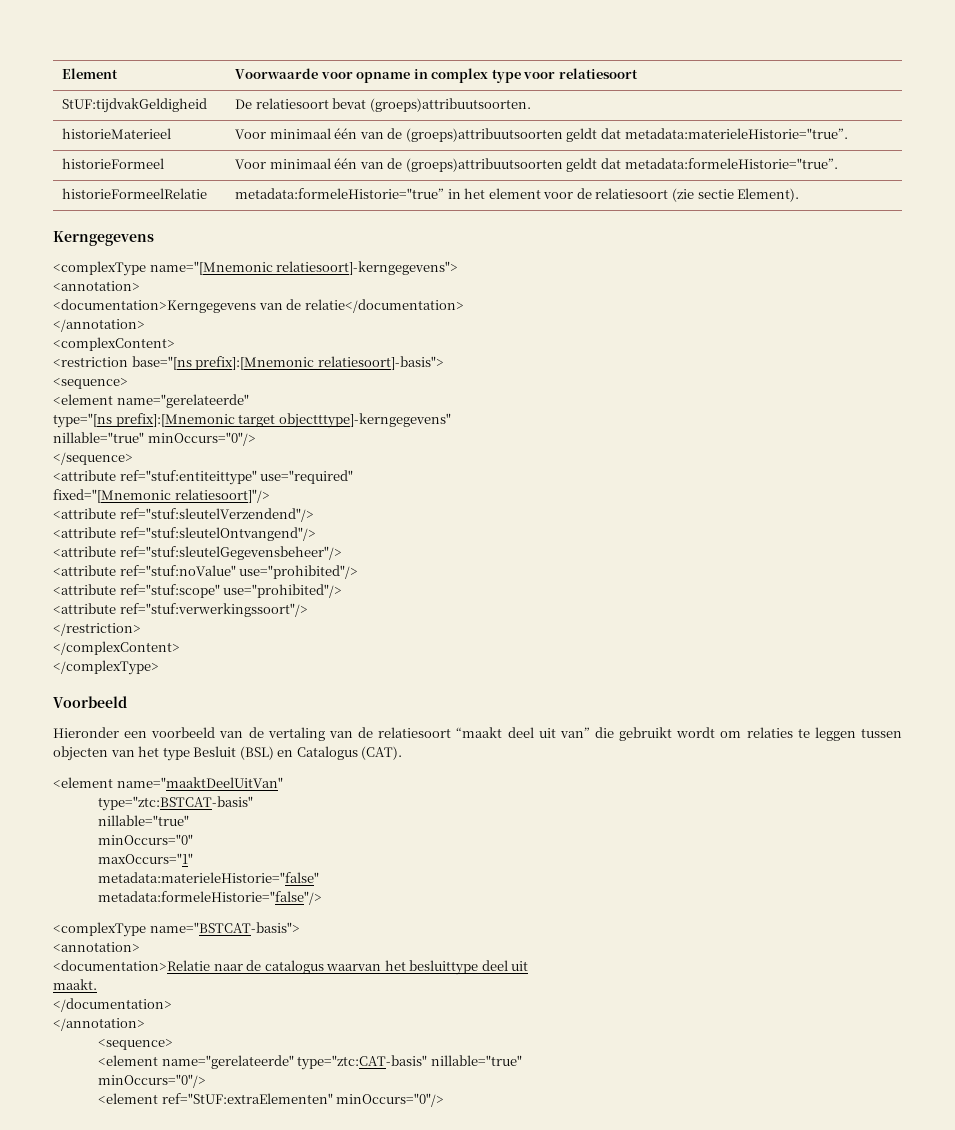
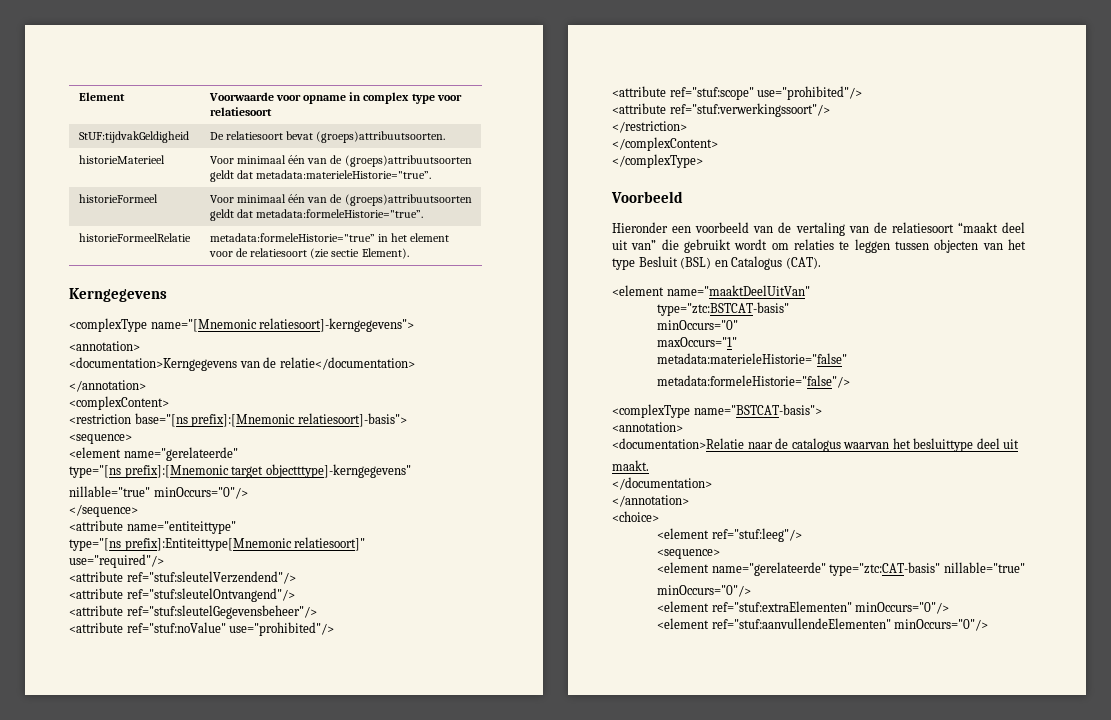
[119,470,354,485] [53,489,270,503] ref="stuf:entiteittype" use="required" // fixed="[Mnemonic relatiesoort]"/> -> [126,521,236,534] [69,537,366,551] [69,554,164,568] name="entiteittype" // type="[ns prefix]:Entiteittype[Mnemonic relatiesoort]" // use="required"/>
[98,815,190,826] // nillable="true" -> (790, 309) none
(145, 1024) none -> [612,511,659,522] [657,528,802,542] // <choice> // <element ref="stuf:leeg"/>
[161,1093,445,1107] ref="StUF:extraElementen" minOccurs="0"/> -> [711,601,950,614] [657,618,989,631] ref="stuf:extraElementen" minOccurs="0"/> // <element ref="stuf:aanvullendeElementen" minOccurs="0"/>

